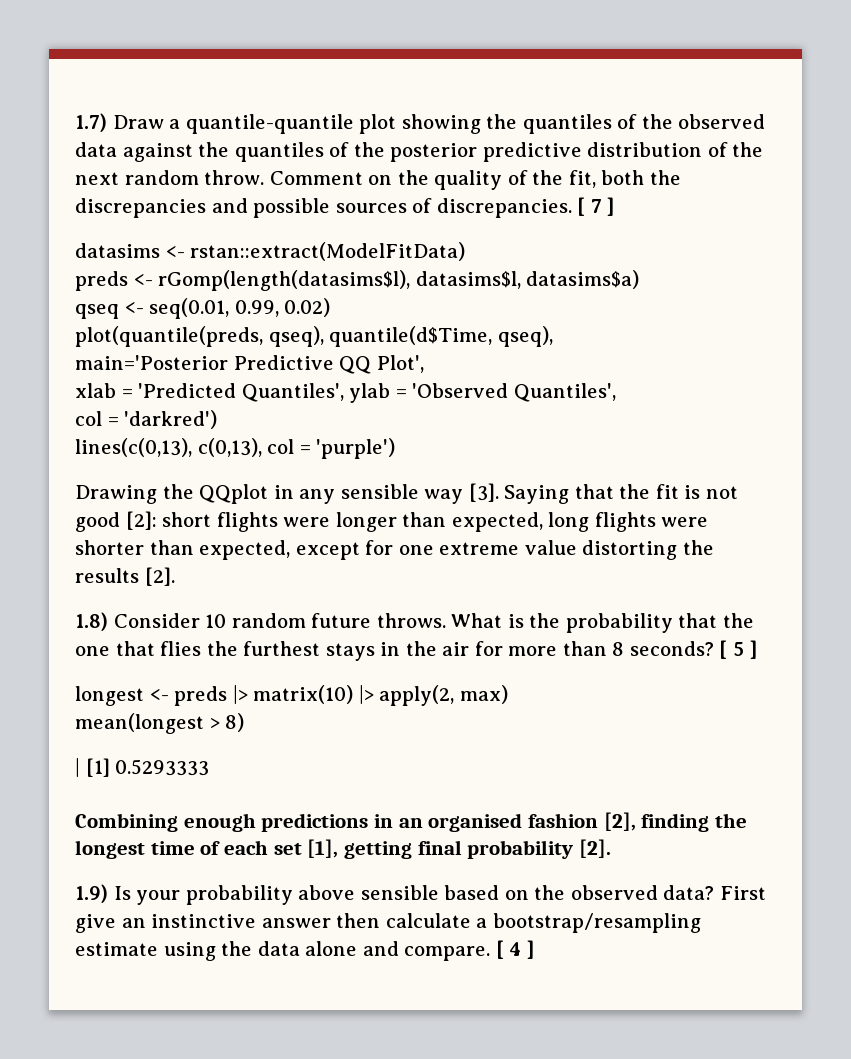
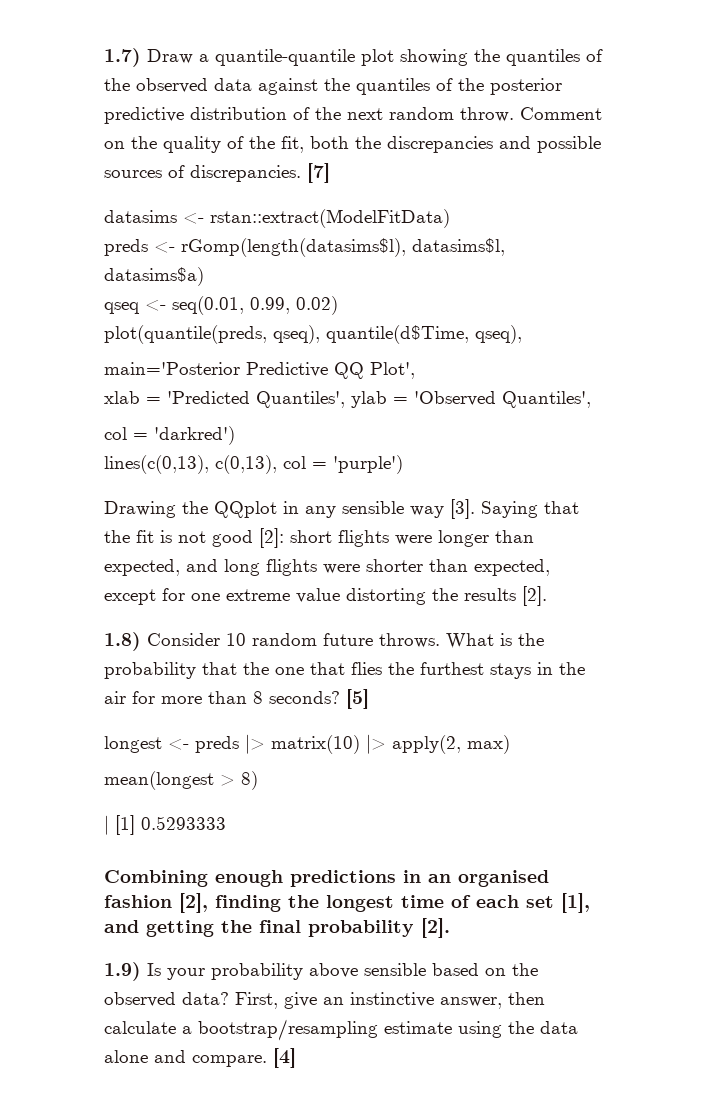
[577,197,615,216] [ 7 ] -> [307,163,330,183] [7]
(543, 522) none -> [186,559,218,572] and
[719,640,757,659] [ 5 ] -> [346,689,369,709] [5]
[344,841,413,859] getting -> [104,920,252,937] and getting the
[719,886,766,900] First -> [235,992,278,1009] First,
[261,918,331,928] answer -> [440,997,502,1009] answer,
[495,940,534,959] [ 4 ] -> [273,1048,296,1068] [4]

